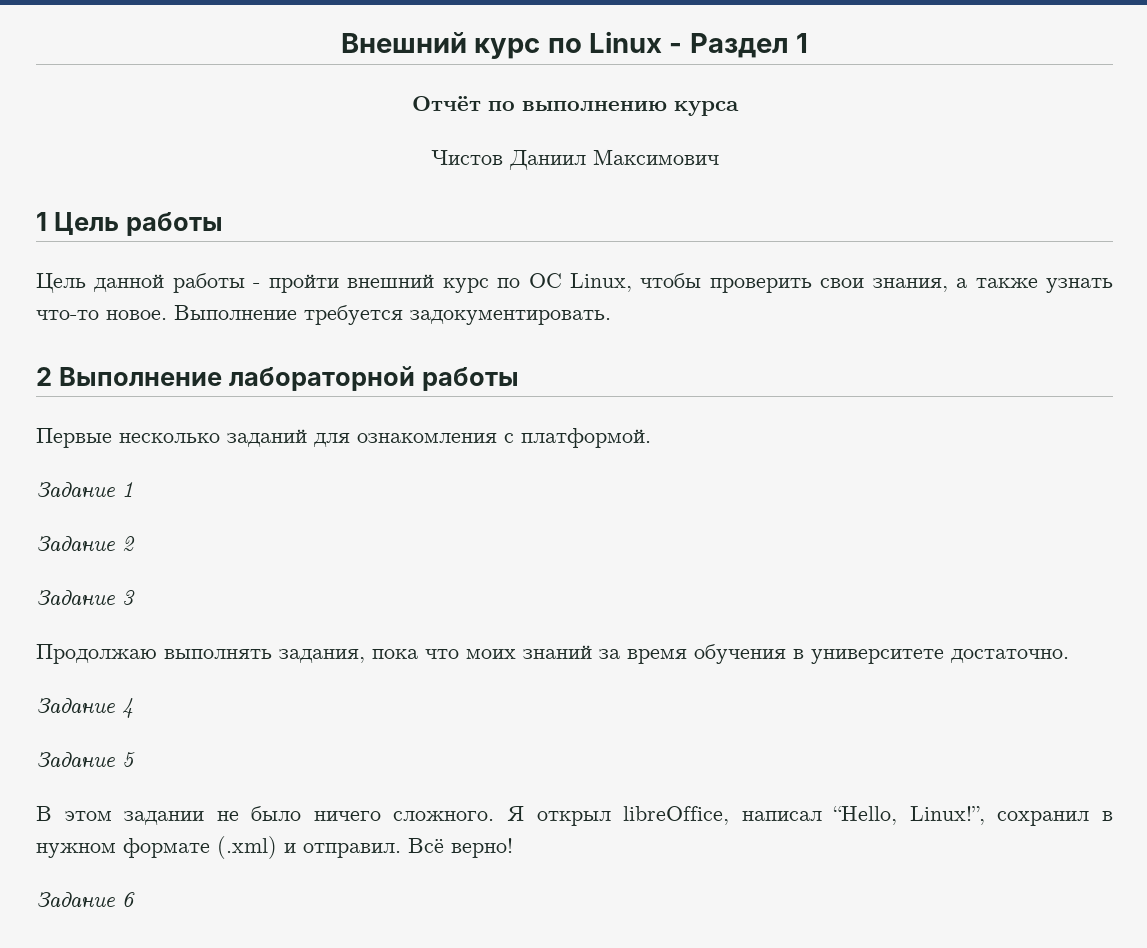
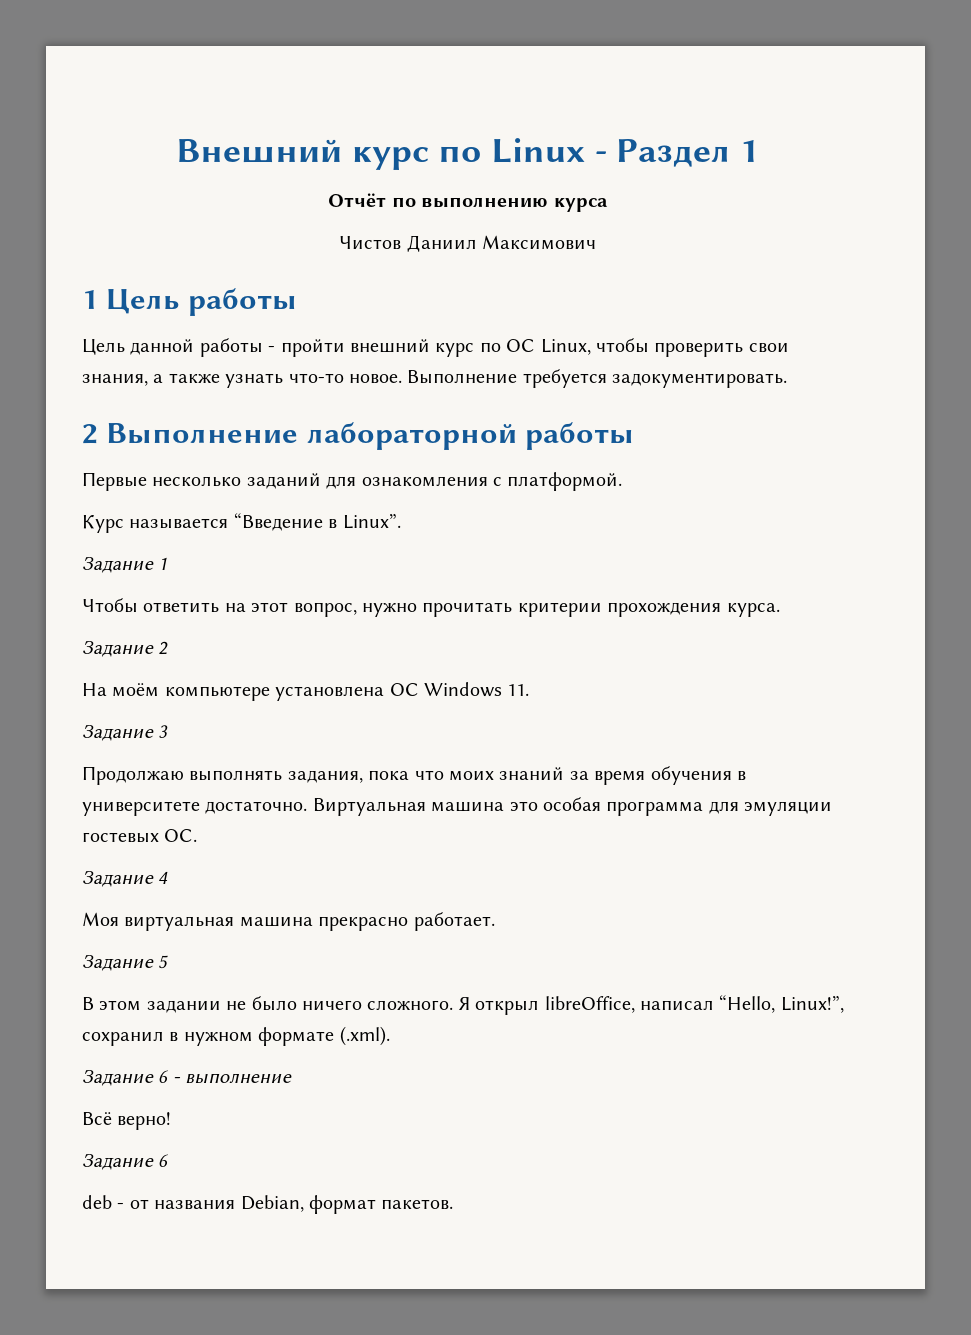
[36,482,133,498] [36,536,135,552] Задание 1 // Задание 2 -> [82,513,401,533] [82,557,168,573] [82,598,780,617] [82,641,169,657] [82,682,530,701] Курс называется “Введение в Linux”. // Задание 1 // Чтобы ответить на этот вопрос, нужно прочитать критерии прохождения курса. // Задание 2 // На моём компьютере установлена ОС Windows 11.
[36,698,133,718] // Задание 4 -> [312,797,833,816] [82,829,198,843] [82,871,169,887] [82,912,495,931] Виртуальная машина это особая программа для эмуляции гостевых ОС. // Задание 4 // Моя виртуальная машина прекрасно работает.
[217,836,401,859] (.xml) и отправил. -> [339,1026,390,1046] [82,1070,293,1086] (.xml). // Задание 6 - выполнение //
(135, 899) none -> [82,1195,454,1214] // deb - от названия Debian, формат пакетов.

